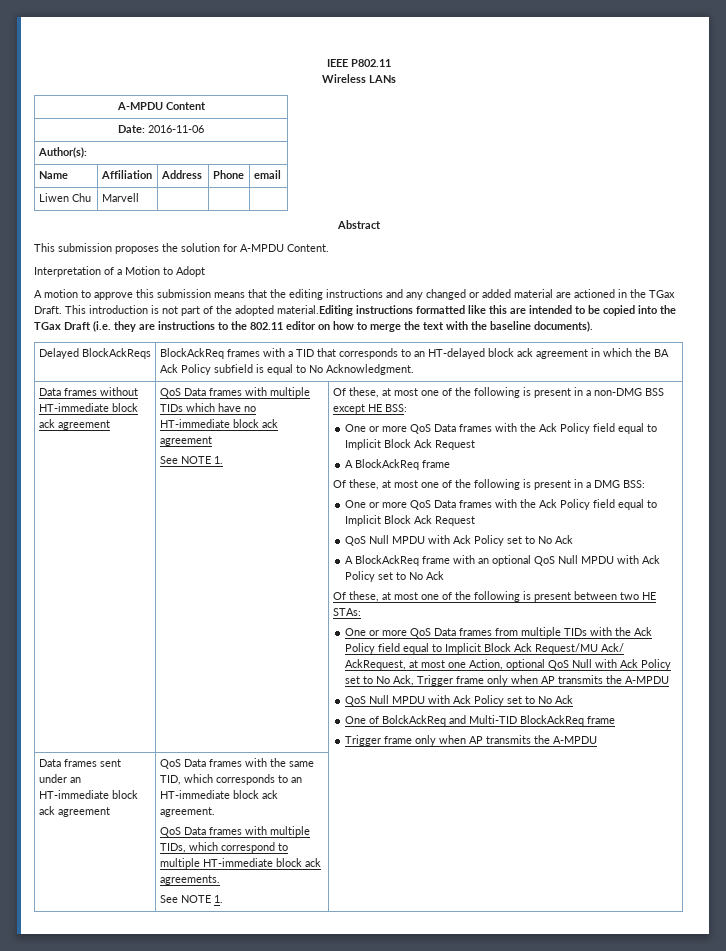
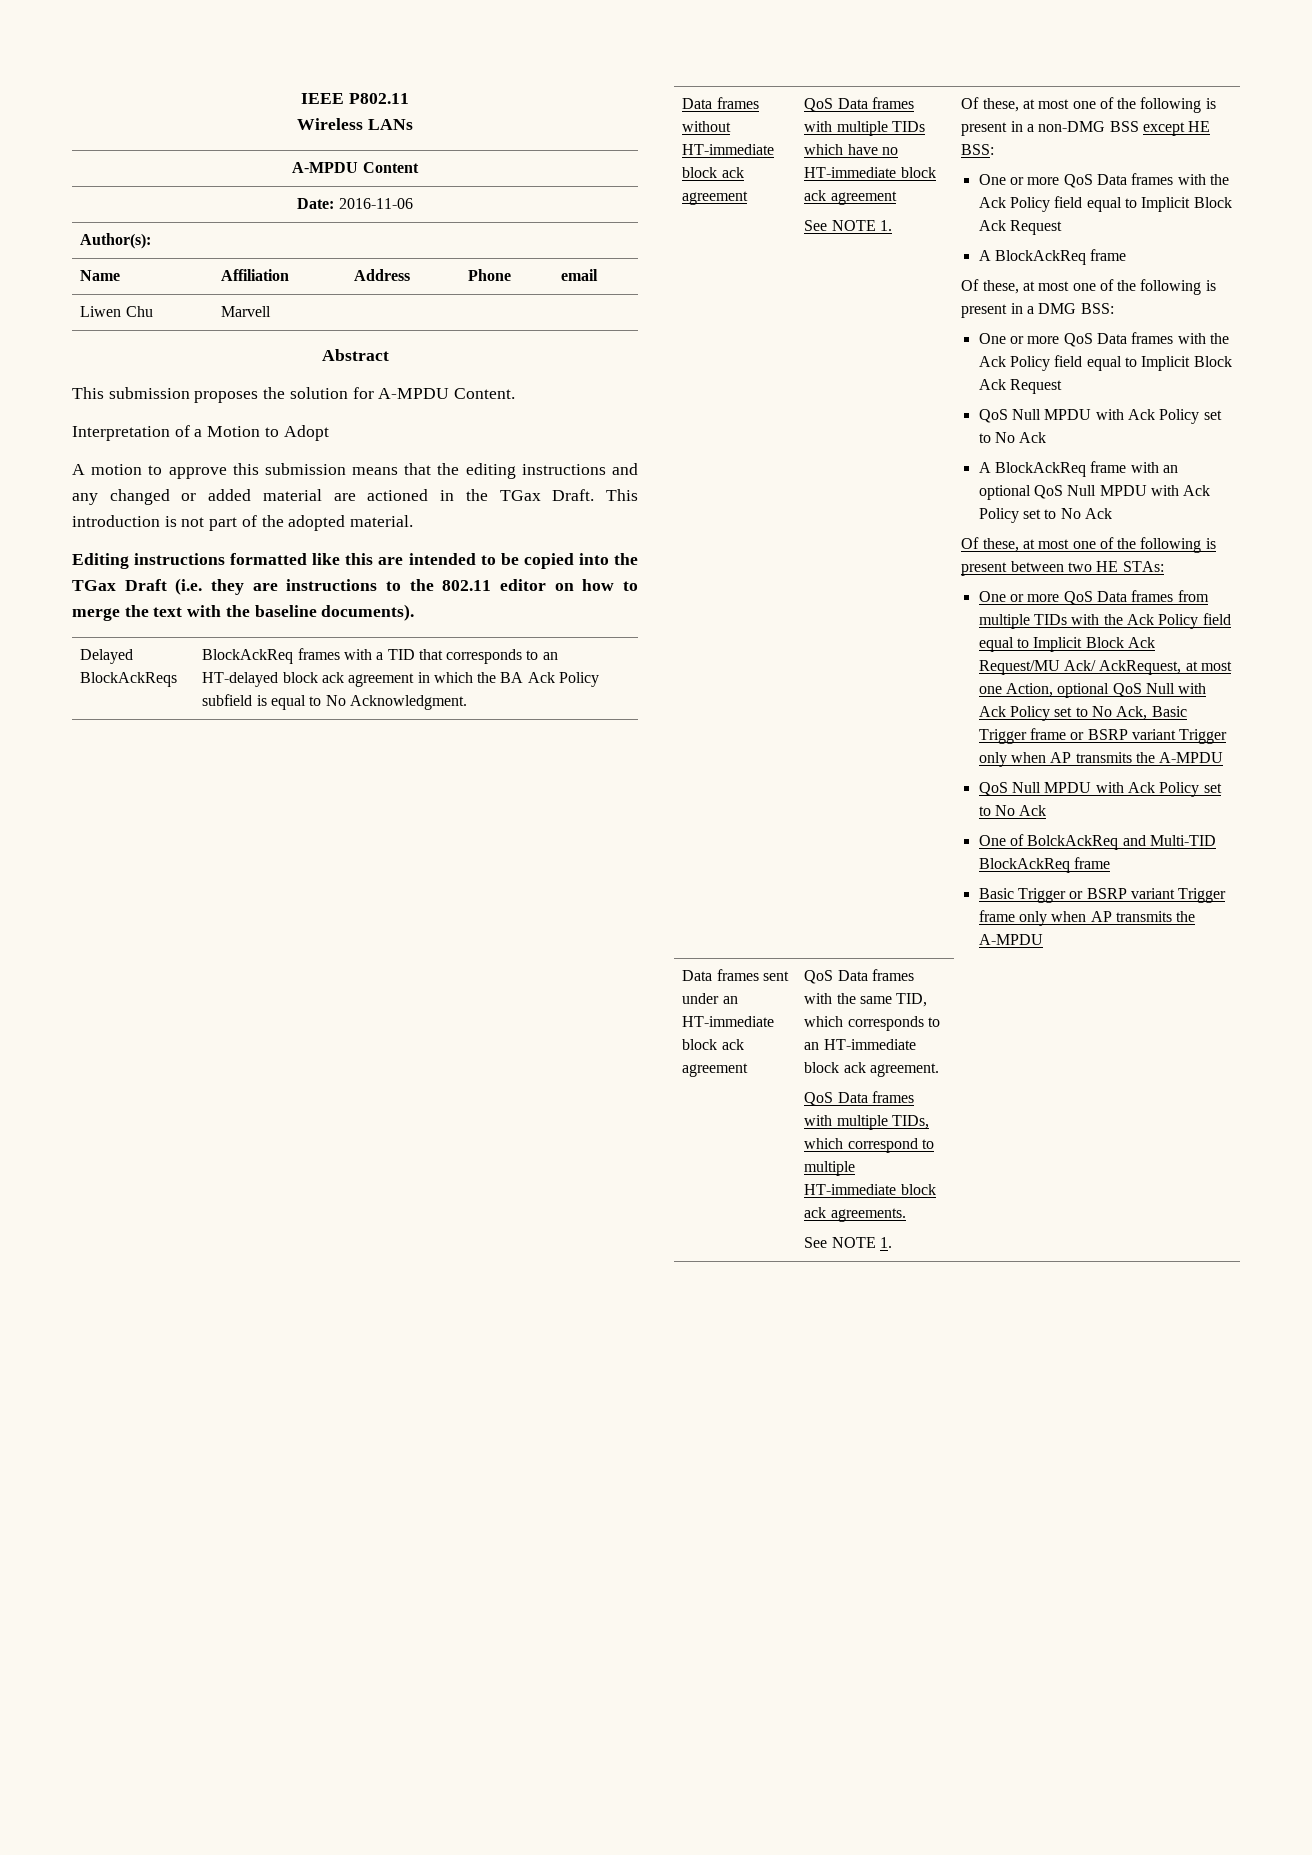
[277,305,353,316] material.Editing -> [350,515,414,527] [72,553,129,569] material. // Editing
[416,675,484,686] Trigger frame -> [1151,706,1187,717] [978,728,1228,744] Basic Trigger frame or BSRP variant Trigger
(615, 720) none -> [978,888,1176,903] Basic Trigger or BSRP variant

